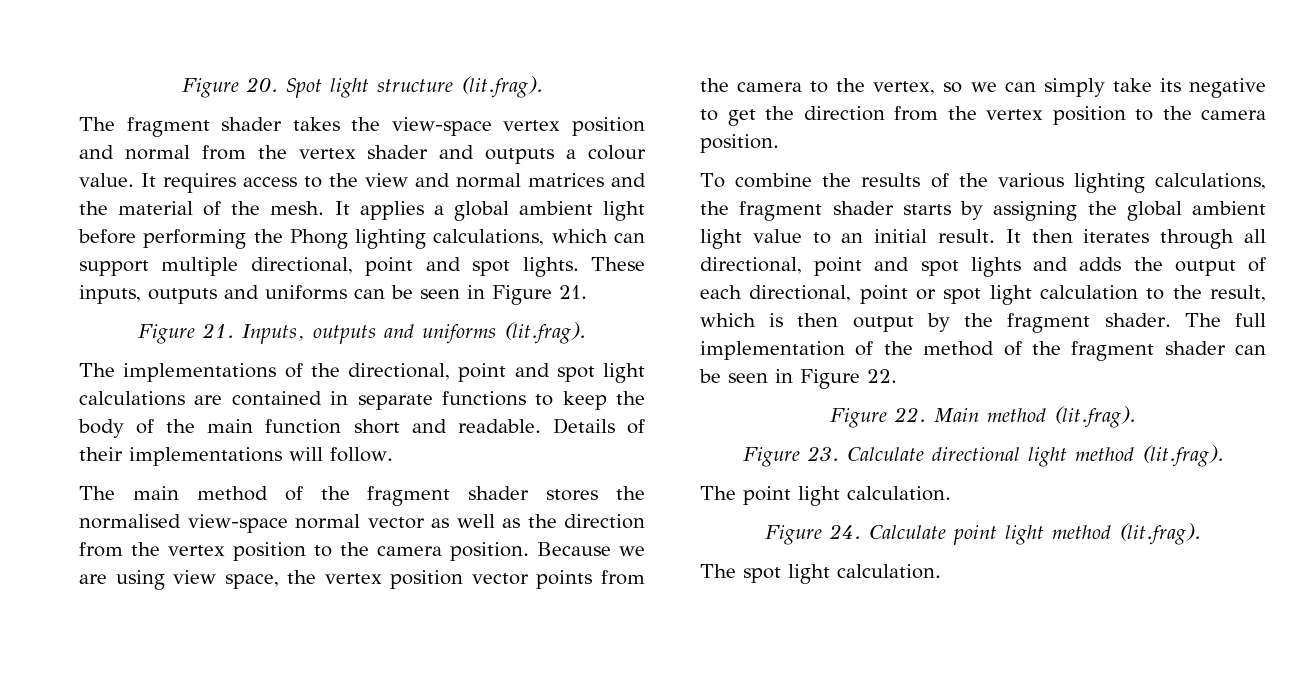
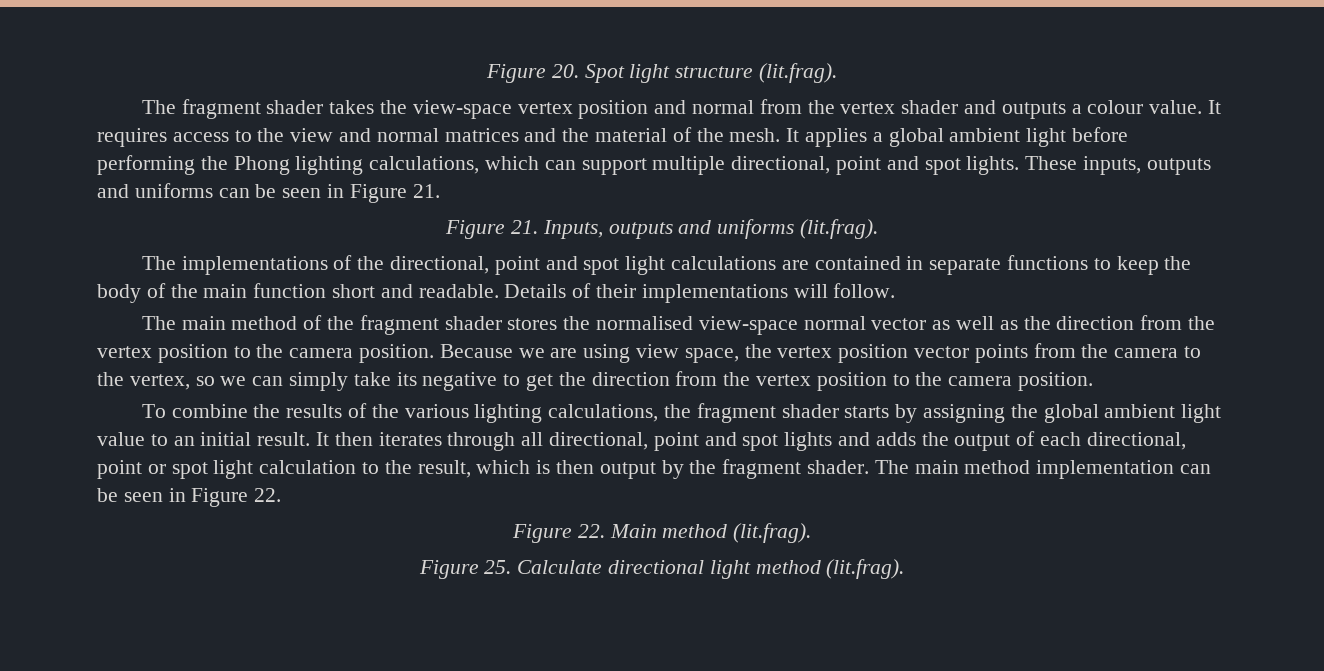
[1235,313,1266,327] [700,341,1226,361] full implementation of the method of the fragment shader -> [914,460,1175,479] main method implementation
[806,446,839,461] 23. -> [484,560,512,574] 25.
[700,486,951,506] [765,523,1201,545] [700,564,941,584] // The point light calculation. // Figure 24. Calculate point light method (lit.frag). // The spot light calculation. -> (905, 569) none

